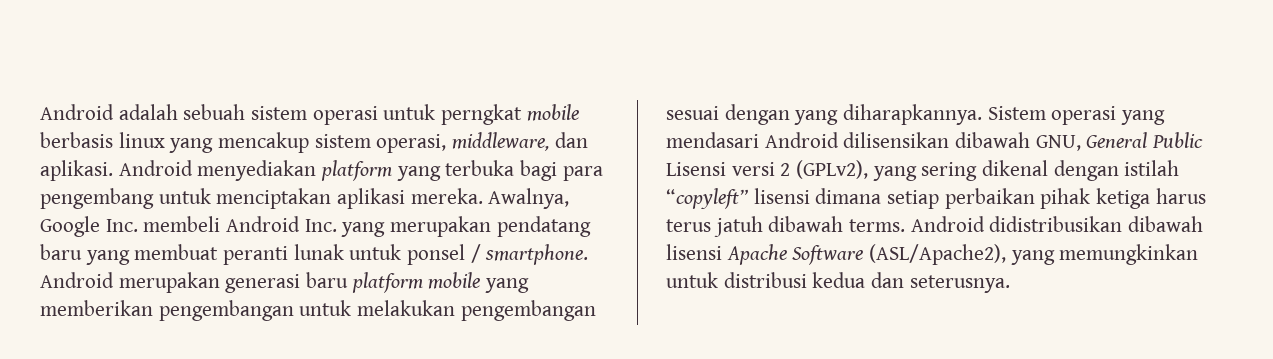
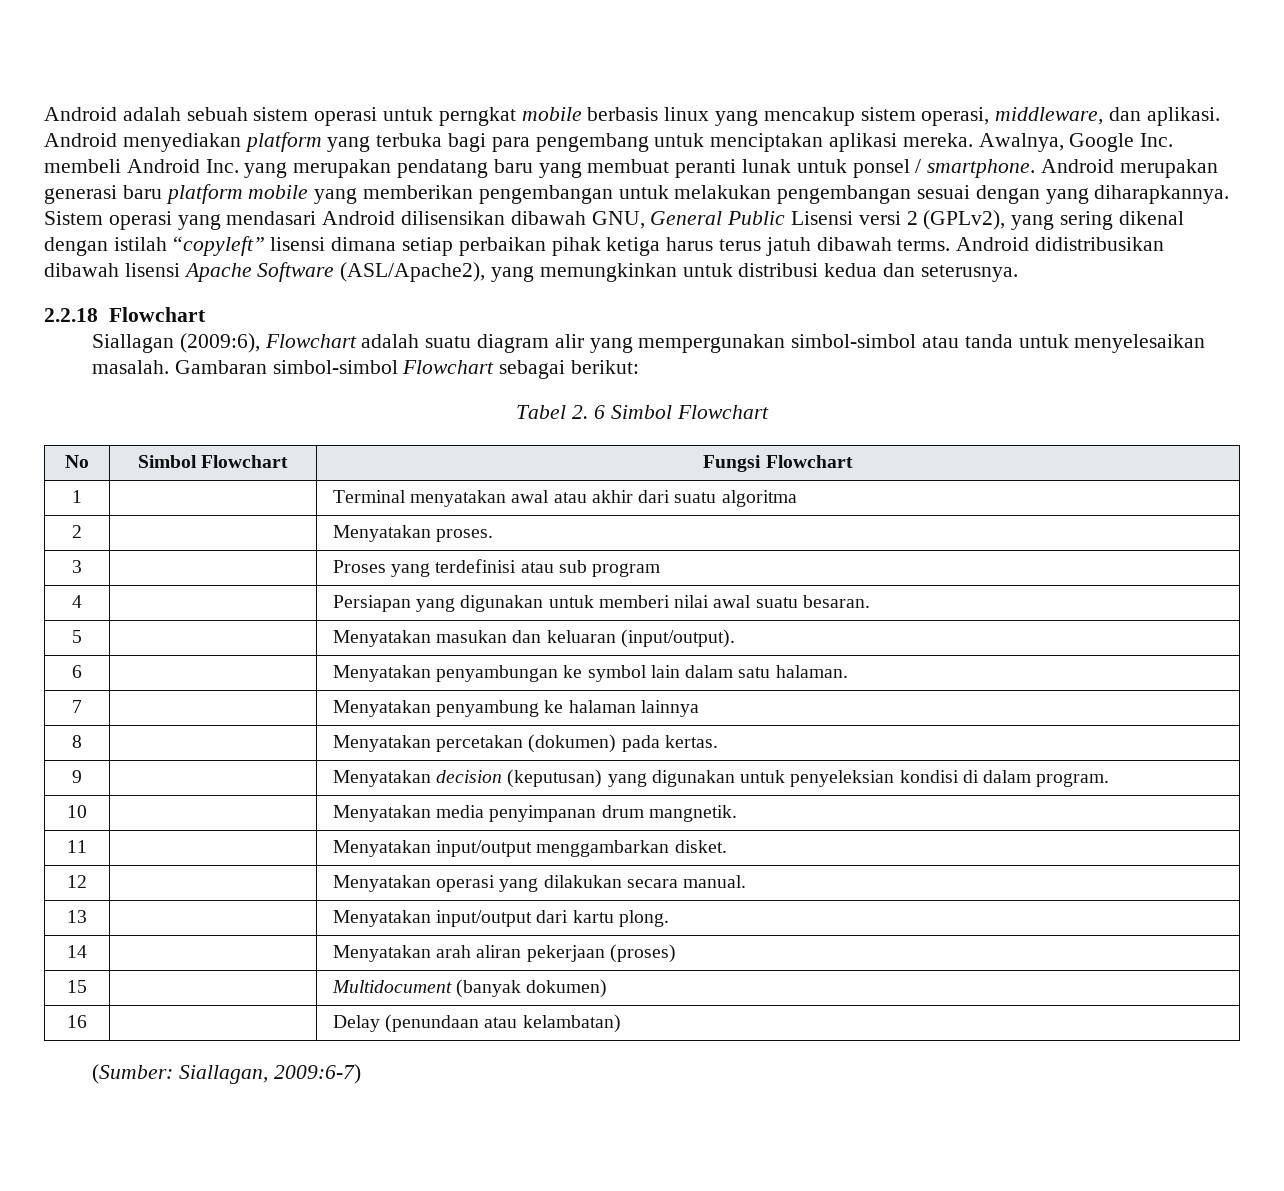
(1010, 284) none -> [44,307,206,322] [91,333,1206,353] [91,360,639,379] [516,405,769,419] [65,455,89,468] [137,455,289,468] [703,455,853,472] [72,490,82,503] [332,490,797,507] [72,525,82,538] [332,525,493,542] [72,560,82,573] [332,559,661,577] [72,595,82,608] [332,595,870,612] [72,630,82,643] [332,629,735,648] [72,665,82,678] [332,665,848,682] [72,700,82,713] [332,700,699,717] [72,735,82,748] [332,734,718,753] [72,770,82,783] [332,769,1110,788] [67,805,87,818] [332,805,737,822] [67,840,87,853] [332,840,727,857] [67,875,87,888] [332,875,747,892] [67,910,87,923] [332,910,669,927] [67,945,87,958] [332,944,676,963] [67,980,87,993] [331,979,608,998] [67,1015,87,1028] [332,1014,621,1033] [91,1064,361,1084] // 2.2.18 Flowchart // Siallagan (2009:6), Flowchart adalah suatu diagram alir yang mempergunakan simbol-simbol atau tanda untuk menyelesaikan masalah. Gambaran simbol-simbol Flowchart sebagai berikut: // Tabel 2. 6 Simbol Flowchart // No | Simbol Flowchart | Fungsi Flowchart // 1 | | Terminal menyatakan awal atau akhir dari suatu algoritma // 2 | | Menyatakan proses. // 3 | | Proses yang terdefinisi atau sub program // 4 | | Persiapan yang digunakan untuk memberi nilai awal suatu besaran. // 5 | | Menyatakan masukan dan keluaran (input/output). // 6 | | Menyatakan penyambungan ke symbol lain dalam satu halaman. // 7 | | Menyatakan penyambung ke halaman lainnya // 8 | | Menyatakan percetakan (dokumen) pada kertas. // 9 | | Menyatakan decision (keputusan) yang digunakan untuk penyeleksian kondisi di dalam program. // 10 | | Menyatakan media penyimpanan drum mangnetik. // 11 | | Menyatakan input/output menggambarkan disket. // 12 | | Menyatakan operasi yang dilakukan secara manual. // 13 | | Menyatakan input/output dari kartu plong. // 14 | | Menyatakan arah aliran pekerjaan (proses) // 15 | | Multidocument (banyak dokumen) // 16 | | Delay (penundaan atau kelambatan) // (Sumber: Siallagan, 2009:6-7)

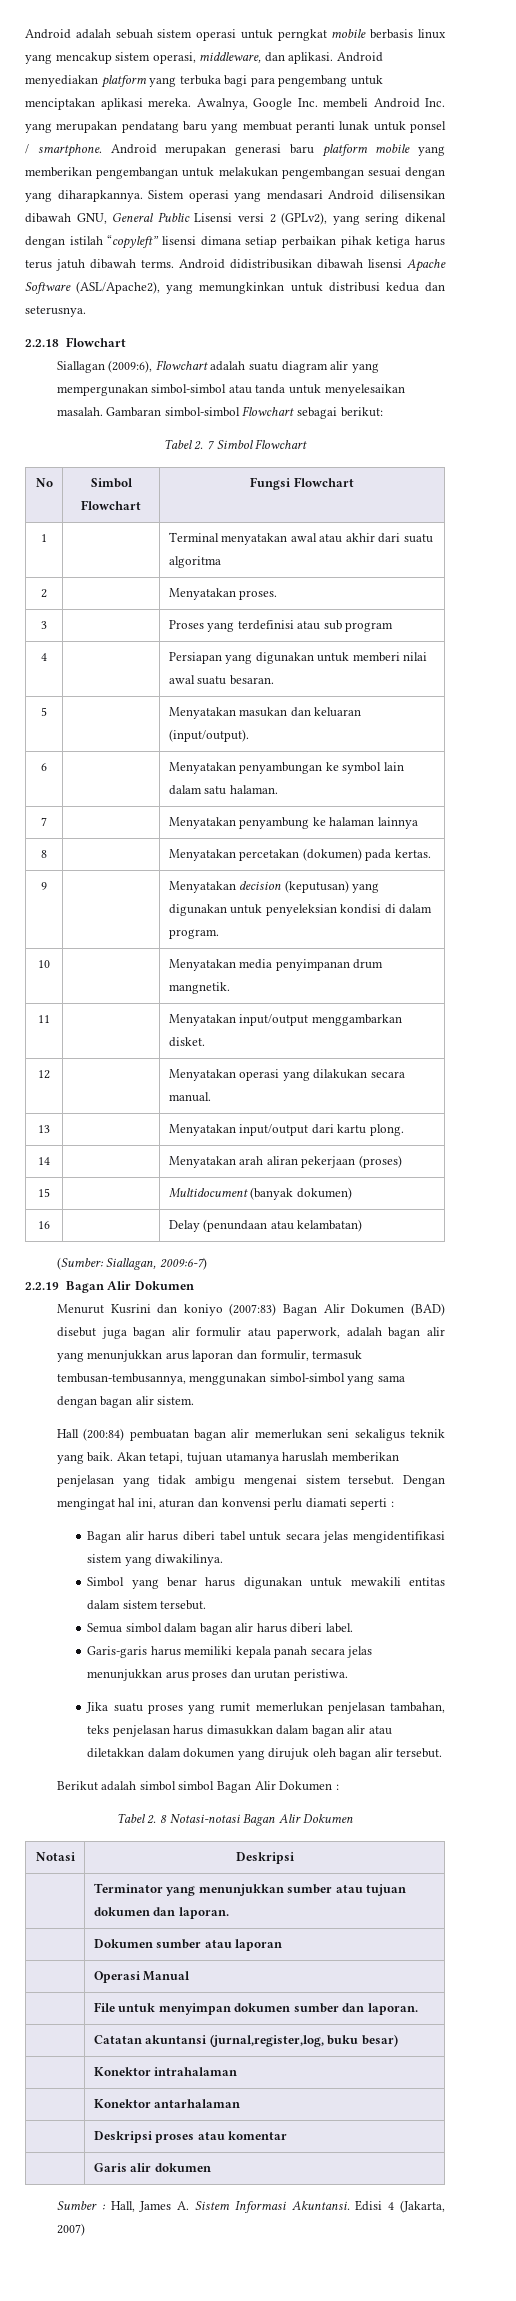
[593,405,605,419] 6 -> [207,441,215,450] 7
(361, 1074) none -> [25,1281,194,1293] [56,1303,446,1316] [56,1327,445,1339] [56,1350,363,1362] [56,1373,406,1385] [56,1396,195,1408] [56,1428,445,1441] [56,1452,399,1464] [56,1475,446,1487] [56,1498,394,1510] [87,1531,446,1543] [87,1554,224,1566] [87,1577,445,1589] [87,1600,207,1610] [87,1623,353,1635] [87,1646,373,1658] [87,1669,348,1681] [86,1702,445,1714] [87,1725,392,1737] [87,1748,443,1760] [56,1781,339,1793] [116,1813,354,1826] [35,1852,76,1861] [235,1852,295,1864] [93,1883,407,1896] [93,1907,229,1919] [93,1939,283,1951] [93,1971,191,1983] [93,2002,418,2015] [93,2034,398,2047] [93,2067,238,2076] [93,2099,241,2108] [93,2131,288,2143] [93,2163,211,2172] [56,2200,445,2213] [56,2223,85,2236] // 2.2.19 Bagan Alir Dokumen // Menurut Kusrini dan koniyo (2007:83) Bagan Alir Dokumen (BAD) disebut juga bagan alir formulir atau paperwork, adalah bagan alir yang menunjukkan arus laporan dan formulir, termasuk tembusan-tembusannya, menggunakan simbol-simbol yang sama dengan bagan alir sistem. // Hall (200:84) pembuatan bagan alir memerlukan seni sekaligus teknik yang baik. Akan tetapi, tujuan utamanya haruslah memberikan penjelasan yang tidak ambigu mengenai sistem tersebut. Dengan mengingat hal ini, aturan dan konvensi perlu diamati seperti : // Bagan alir harus diberi tabel untuk secara jelas mengidentifikasi sistem yang diwakilinya. // Simbol yang benar harus digunakan untuk mewakili entitas dalam sistem tersebut. // Semua simbol dalam bagan alir harus diberi label. // Garis-garis harus memiliki kepala panah secara jelas menunjukkan arus proses dan urutan peristiwa. // Jika suatu proses yang rumit memerlukan penjelasan tambahan, teks penjelasan harus dimasukkan dalam bagan alir atau diletakkan dalam dokumen yang dirujuk oleh bagan alir tersebut. // Berikut adalah simbol simbol Bagan Alir Dokumen : // Tabel 2. 8 Notasi-notasi Bagan Alir Dokumen // Notasi | Deskripsi // | Terminator yang menunjukkan sumber atau tujuan dokumen dan laporan. // | Dokumen sumber atau laporan // | Operasi Manual // | File untuk menyimpan dokumen sumber dan laporan. // | Catatan akuntansi (jurnal,register,log, buku besar) // | Konektor intrahalaman // | Konektor antarhalaman // | Deskripsi proses atau komentar // | Garis alir dokumen // Sumber : Hall, James A. Sistem Informasi Akuntansi. Edisi 4 (Jakarta, 2007)

